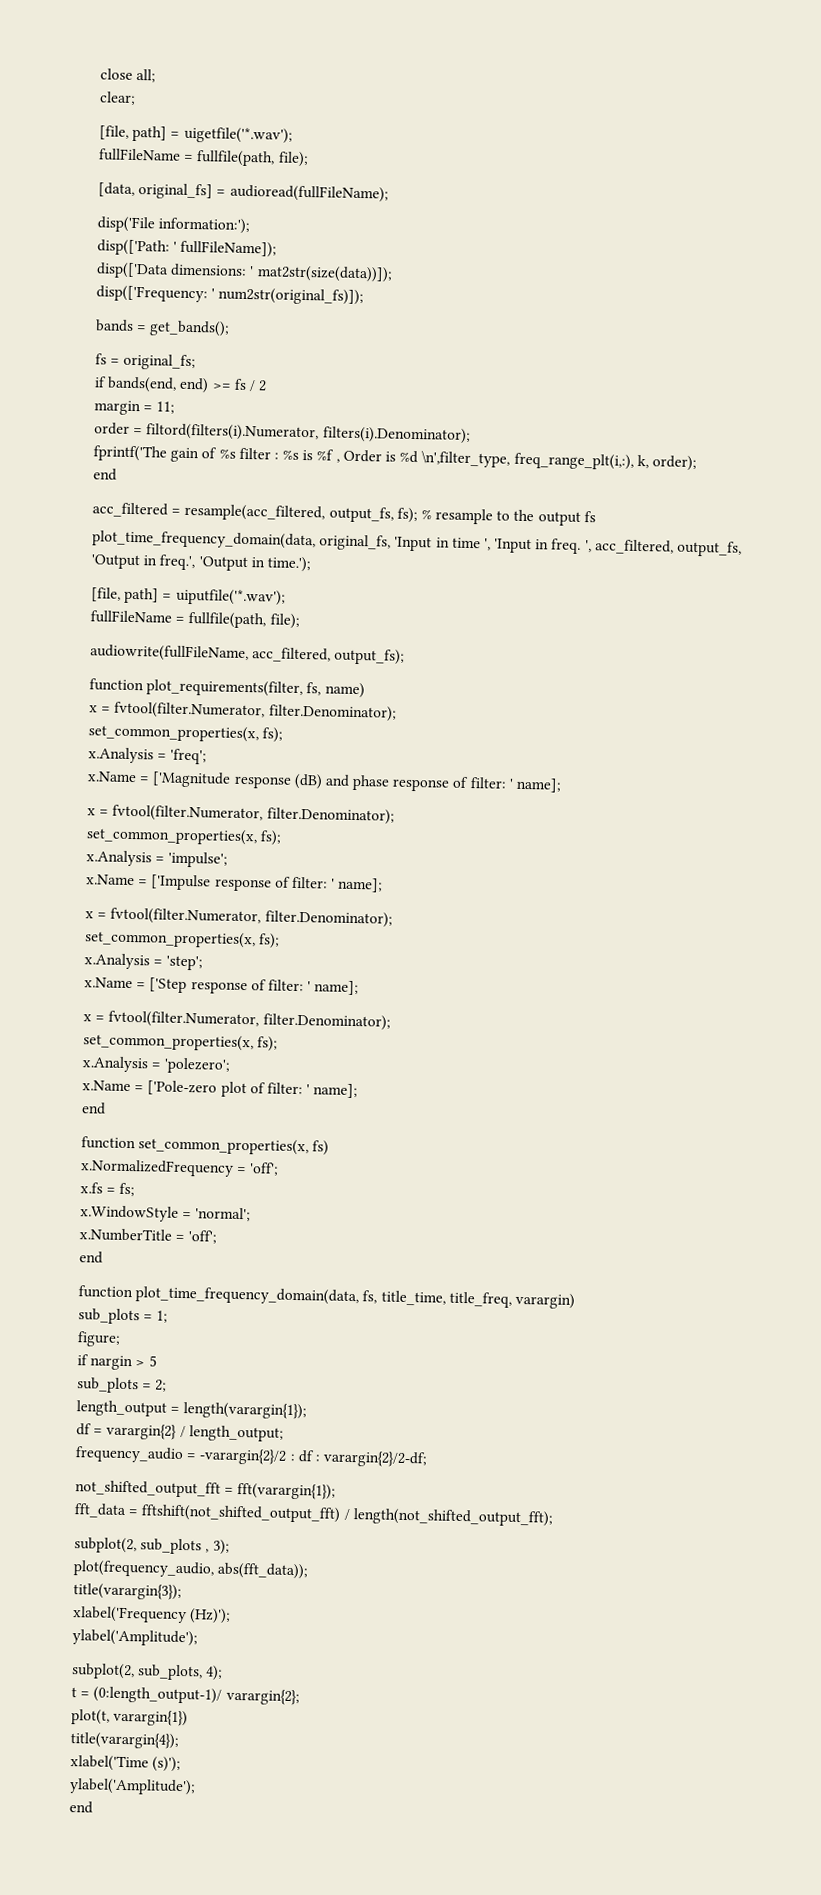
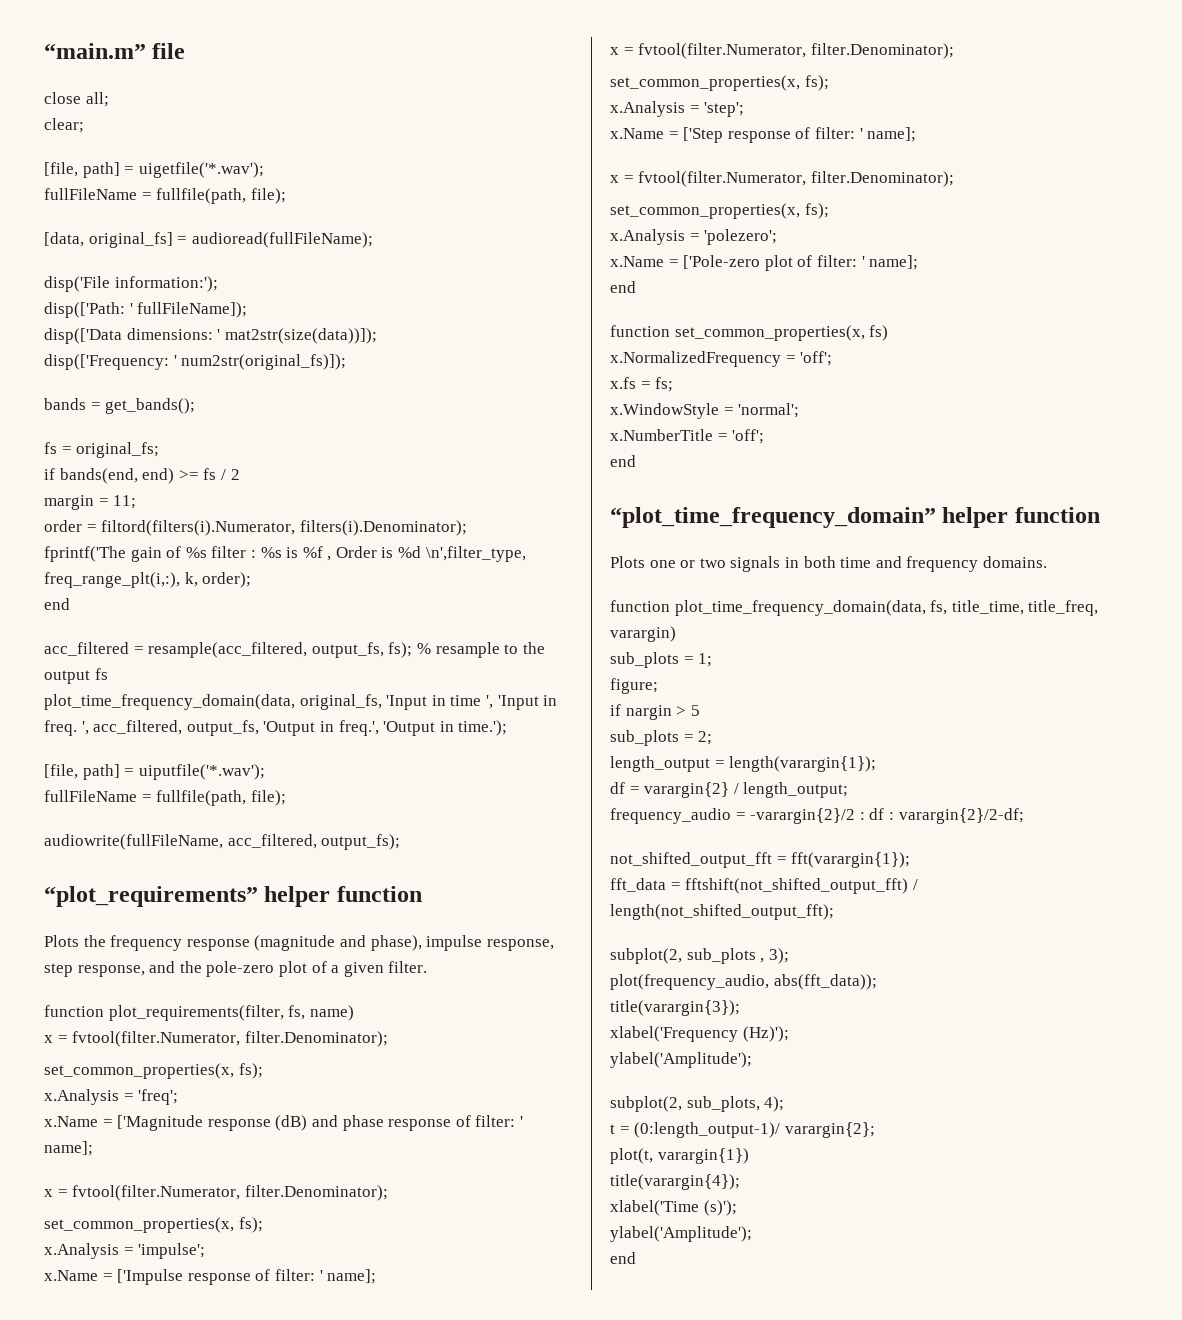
(100, 74) none -> [44,43,186,59] “main.m” file //
(406, 656) none -> [44,886,422,907] [44,935,554,951] [44,961,428,977] // “plot_requirements” helper function // Plots the frequency response (magnitude and phase), impulse response, step response, and the pole-zero plot of a given filter.
(103, 1257) none -> [610,507,1100,528] [610,556,1047,572] // “plot_time_frequency_domain” helper function // Plots one or two signals in both time and frequency domains.

